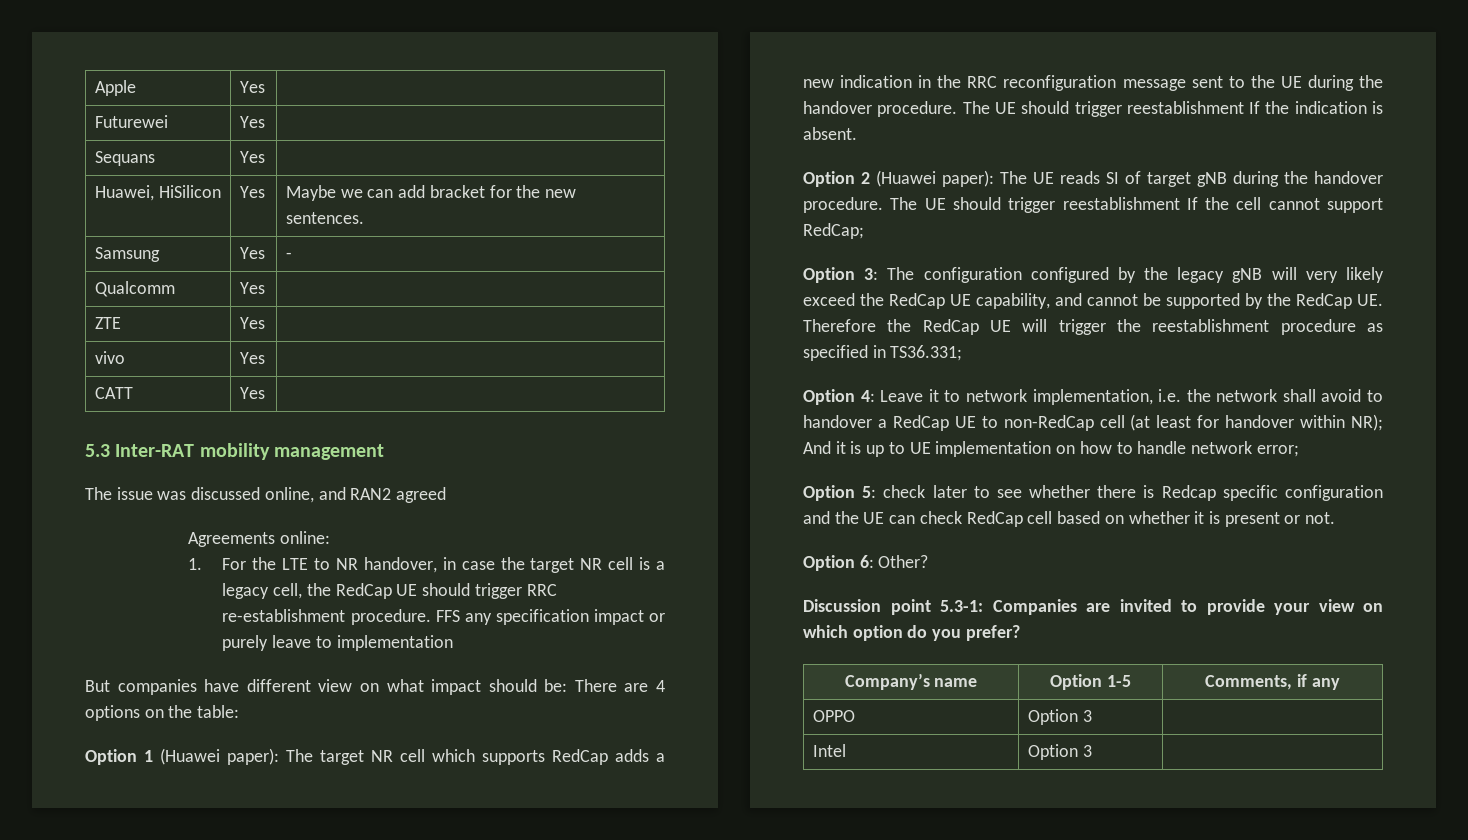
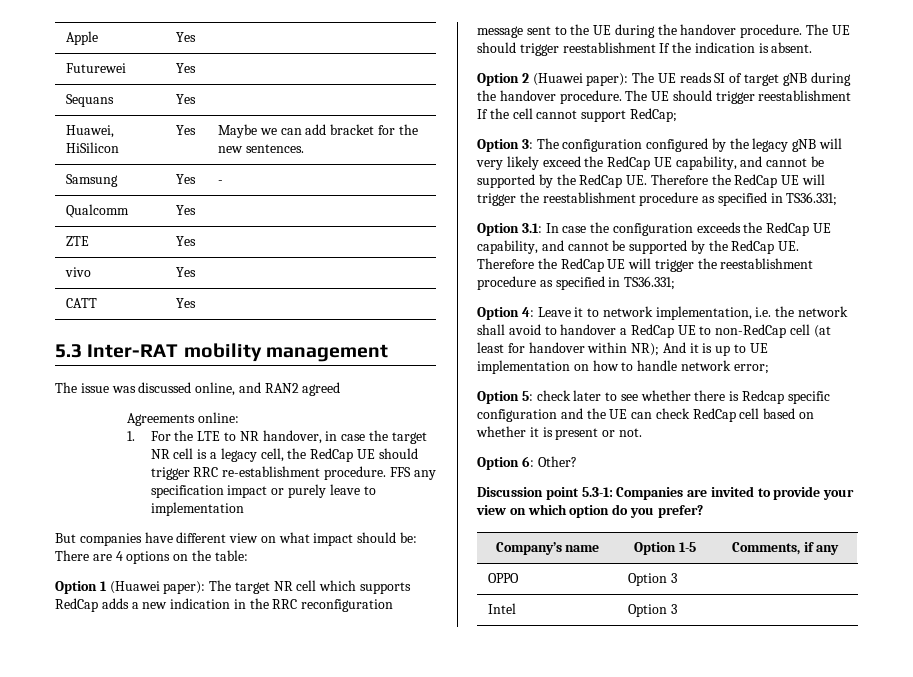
(963, 353) none -> [477,222,832,236] [477,240,800,254] [477,258,814,272] [477,276,676,290] // Option 3.1: In case the configuration exceeds the RedCap UE capability, and cannot be supported by the RedCap UE. Therefore the RedCap UE will trigger the reestablishment procedure as specified in TS36.331;

